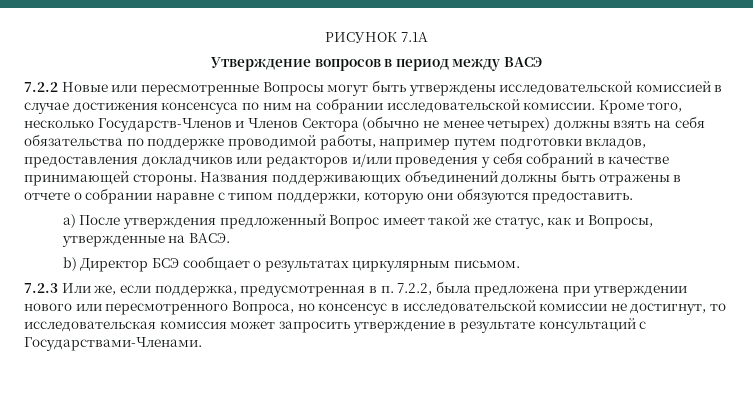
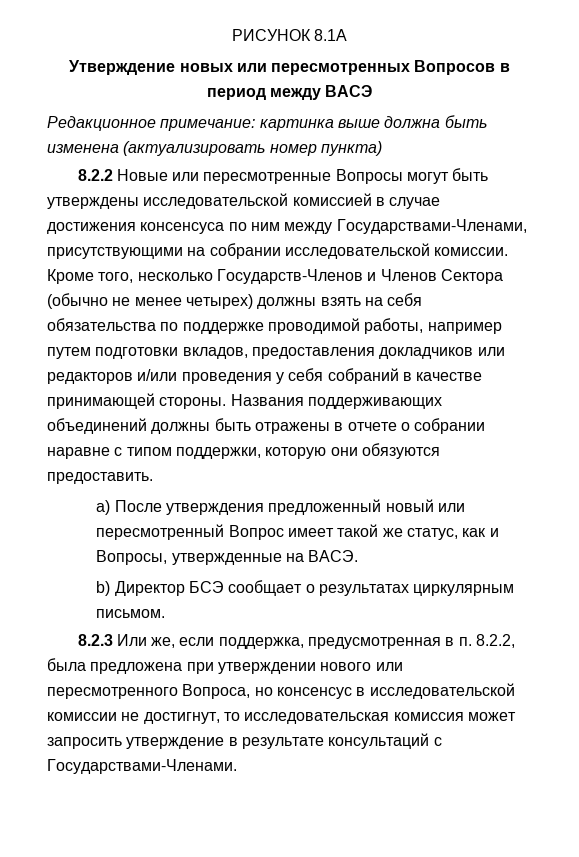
[400,32,428,42] 7.1А -> [314,29,348,41] 8.1А
[314,59,381,71] вопросов -> [179,60,496,75] новых или пересмотренных Вопросов
[24,82,58,92] 7.2.2 -> [47,115,487,131] [47,141,382,156] [77,169,113,181] Редакционное примечание: картинка выше должна быть изменена (актуализировать номер пункта) // 8.2.2
(292, 106) none -> [284,219,527,234] [47,247,183,259] между Государствами-Членами, присутствующими
(326, 221) none -> [385,499,466,512] [96,524,225,540] новый или пересмотренный
[24,283,58,293] 7.2.3 -> [77,634,113,646] 8.2.3
[397,283,433,295] 7.2.2, -> [476,634,516,648] 8.2.2,

